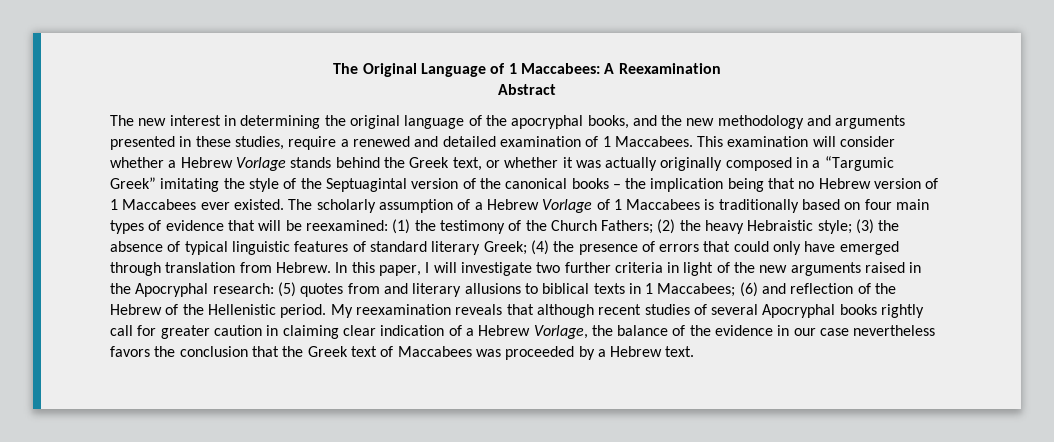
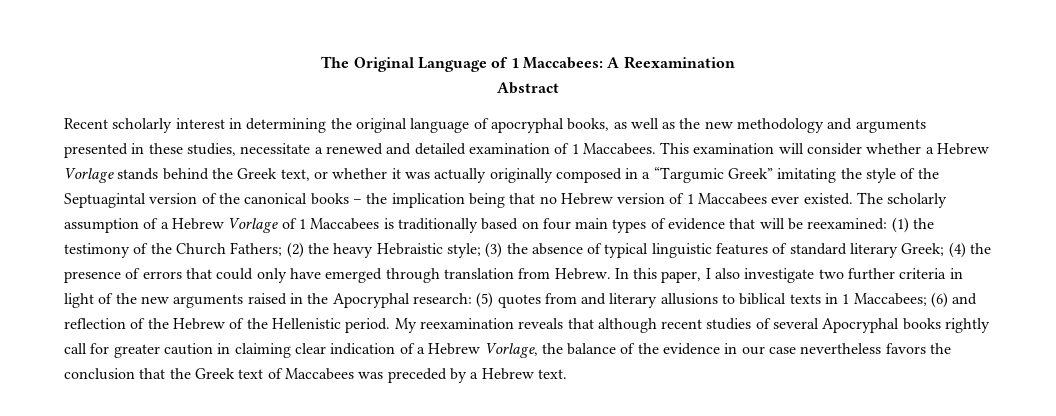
[110,115,167,126] The new -> [64,118,173,133] Recent scholarly
[485,115,507,126] the -> (489, 123) none
[632,115,657,126] and -> [613,118,676,129] as well as
[288,136,337,150] require -> [240,143,311,154] necessitate
[433,262,457,273] will -> [715,268,741,279] also
[505,346,575,360] proceeded -> [387,368,447,383] preceded

